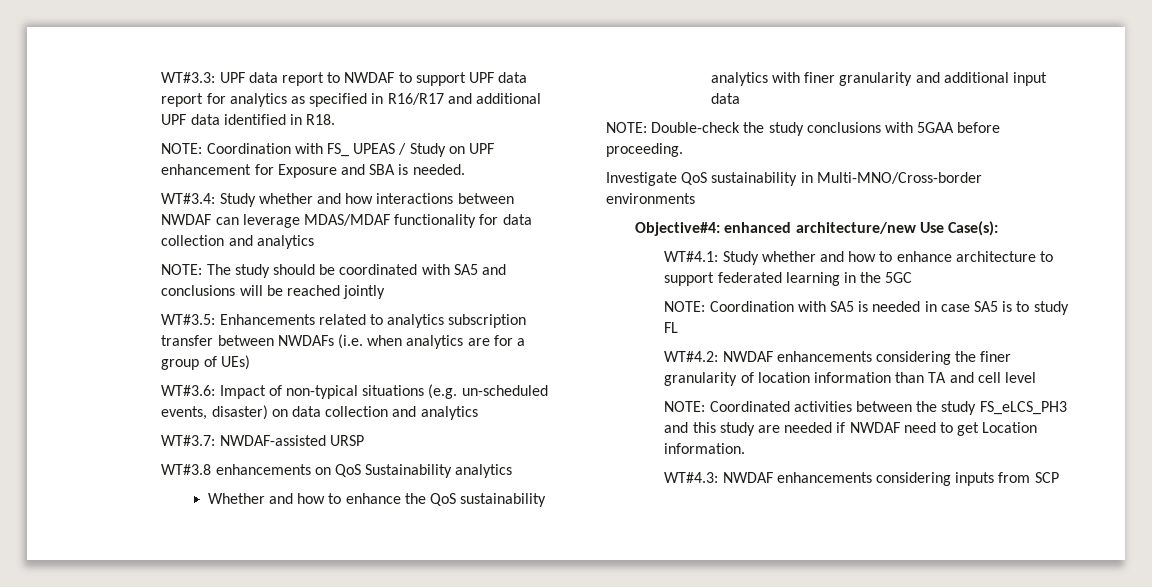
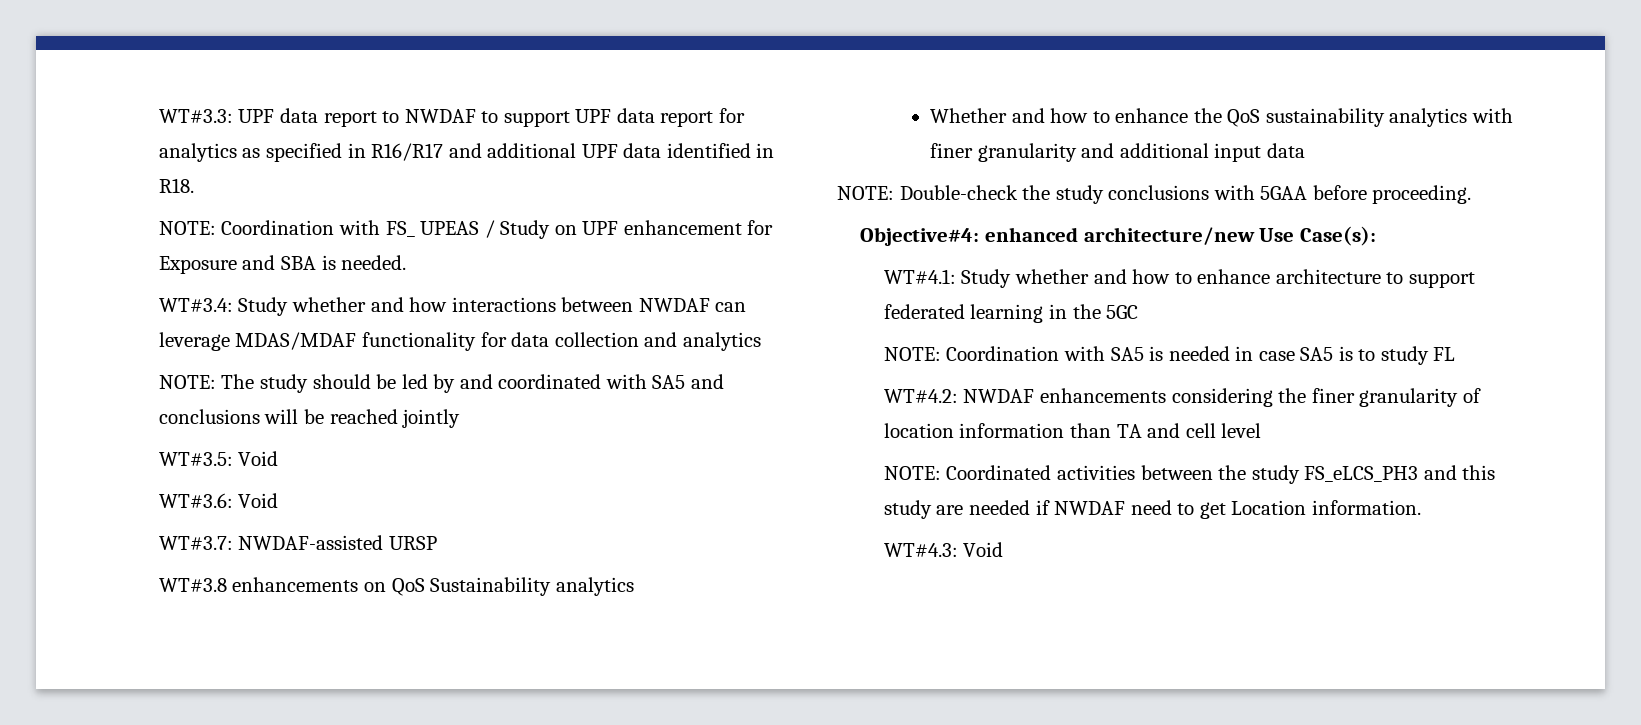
(336, 269) none -> [401,374,493,393] led by and
[219,314,527,328] [161,334,525,349] [161,355,250,370] [161,384,548,399] [161,405,478,420] Enhancements related to analytics subscription transfer between NWDAFs (i.e. when analytics are for a group of UEs) // WT#3.6: Impact of non-typical situations (e.g. un-scheduled events, disaster) on data collection and analytics -> [238,451,279,466] [158,493,279,508] Void // WT#3.6: Void
[606,172,982,186] [606,193,695,204] // Investigate QoS sustainability in Multi-MNO/Cross-border environments -> (1472, 194) none
[722,472,1059,486] NWDAF enhancements considering inputs from SCP -> [963,542,1004,557] Void

